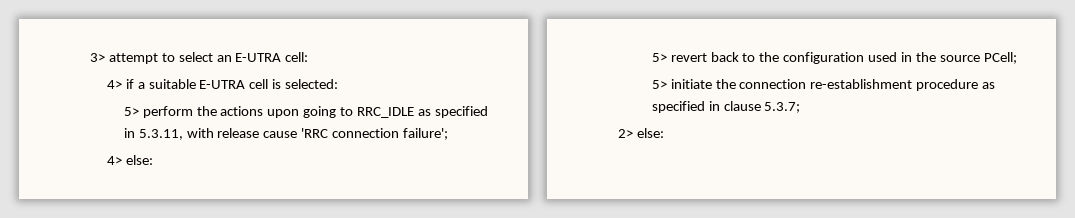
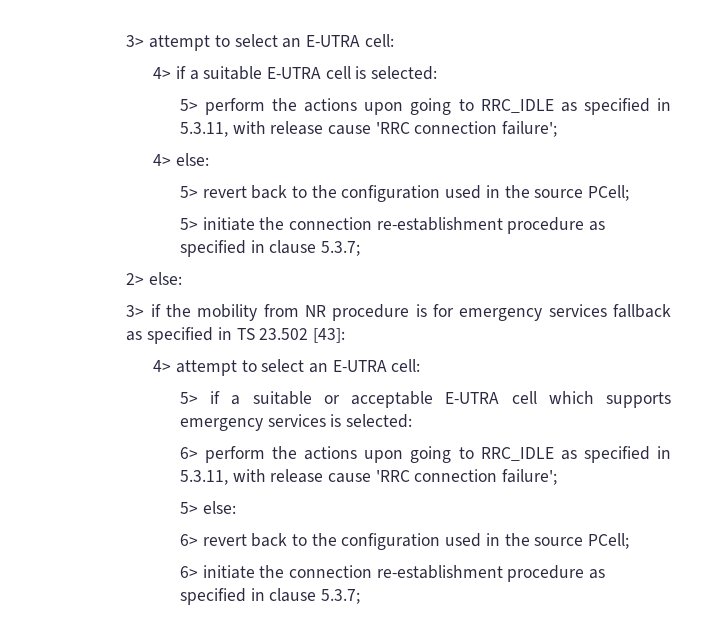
(664, 133) none -> [126,304,671,321] [126,327,346,344] [153,359,421,376] [179,391,671,408] [179,414,413,431] [179,446,671,463] [179,469,558,485] [179,501,236,514] [179,533,630,550] [179,565,606,582] [179,588,361,605] // 3> if the mobility from NR procedure is for emergency services fallback as specified in TS 23.502 [43]: // 4> attempt to select an E-UTRA cell: // 5> if a suitable or acceptable E-UTRA cell which supports emergency services is selected: // 6> perform the actions upon going to RRC_IDLE as specified in 5.3.11, with release cause 'RRC connection failure'; // 5> else: // 6> revert back to the configuration used in the source PCell; // 6> initiate the connection re-establishment procedure as specified in clause 5.3.7;

